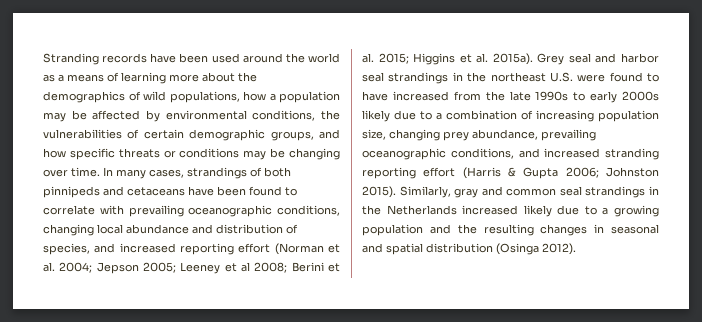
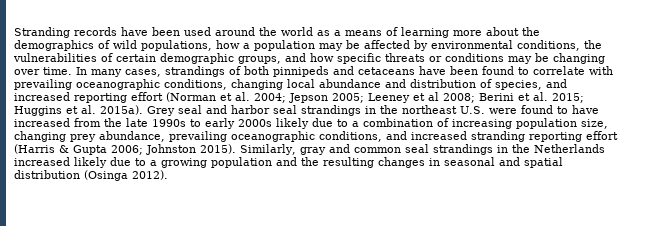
[413,53,456,65] Higgins -> [14,106,62,116] Huggins

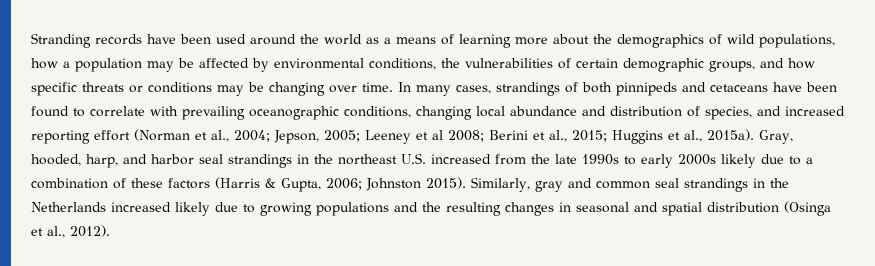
[235,92,328,103] al. 2004; Jepson -> [211,130,319,144] al., 2004; Jepson,
[533,92,548,101] al. -> [549,130,567,142] al.,
[81,105,202,116] al. 2015a). Grey seal -> [684,129,793,144] [31,154,118,168] al., 2015a). Gray, hooded, harp,
[489,105,599,114] were found to have -> (426, 158) none
[452,118,608,129] [14,131,618,142] increasing population size, changing prey abundance, prevailing oceanographic conditions, and increased stranding reporting effort -> [131,178,210,189] these factors
[73,145,107,155] Gupta -> [281,178,321,192] Gupta,
[150,157,272,168] a growing population -> [260,202,389,216] growing populations
(128, 175) none -> [31,226,65,238] et al.,

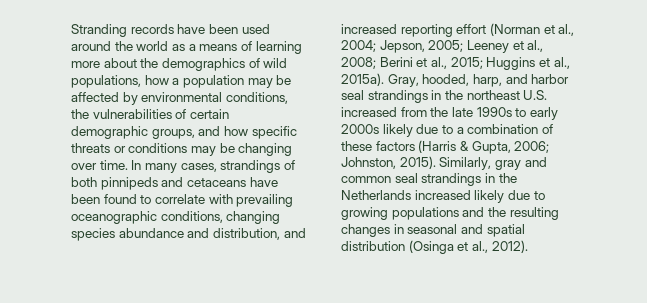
[476,106,505,117] local -> [71,228,115,241] species
[610,106,752,120] distribution of species, -> [212,228,280,240] distribution,
[432,130,443,140] al -> [527,40,544,52] al.,
[366,178,421,191] Johnston -> [341,157,396,169] Johnston,

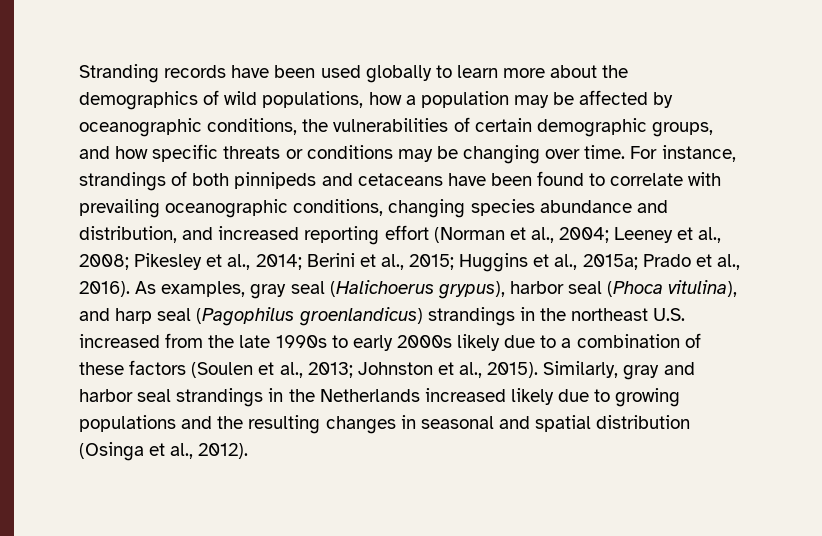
[71,41,302,54] around the world as a means of learning -> [365,65,498,83] globally to learn
[141,92,223,102] environmental -> [79,118,202,137] oceanographic
[131,160,217,173] In many cases, -> [630,145,736,162] For instance,
[379,40,464,53] Jepson, 2005; -> (610, 235) none
(376, 63) none -> [134,253,302,270] Pikesley et al., 2014;
[341,73,570,87] [341,90,364,100] 2015a). Gray, hooded, harp, and harbor seal -> [582,254,740,270] [79,280,738,299] [79,307,423,326] 2015a; Prado et al., 2016). As examples, gray seal (Halichoerus grypus), harbor seal (Phoca vitulina), and harp seal (Pagophilus groenlandicus)
[418,140,550,154] [341,157,396,169] (Harris & Gupta, 2006; Johnston, -> [191,362,483,378] (Soulen et al., 2013; Johnston et al.,
[341,176,391,183] common -> [79,389,133,402] harbor

